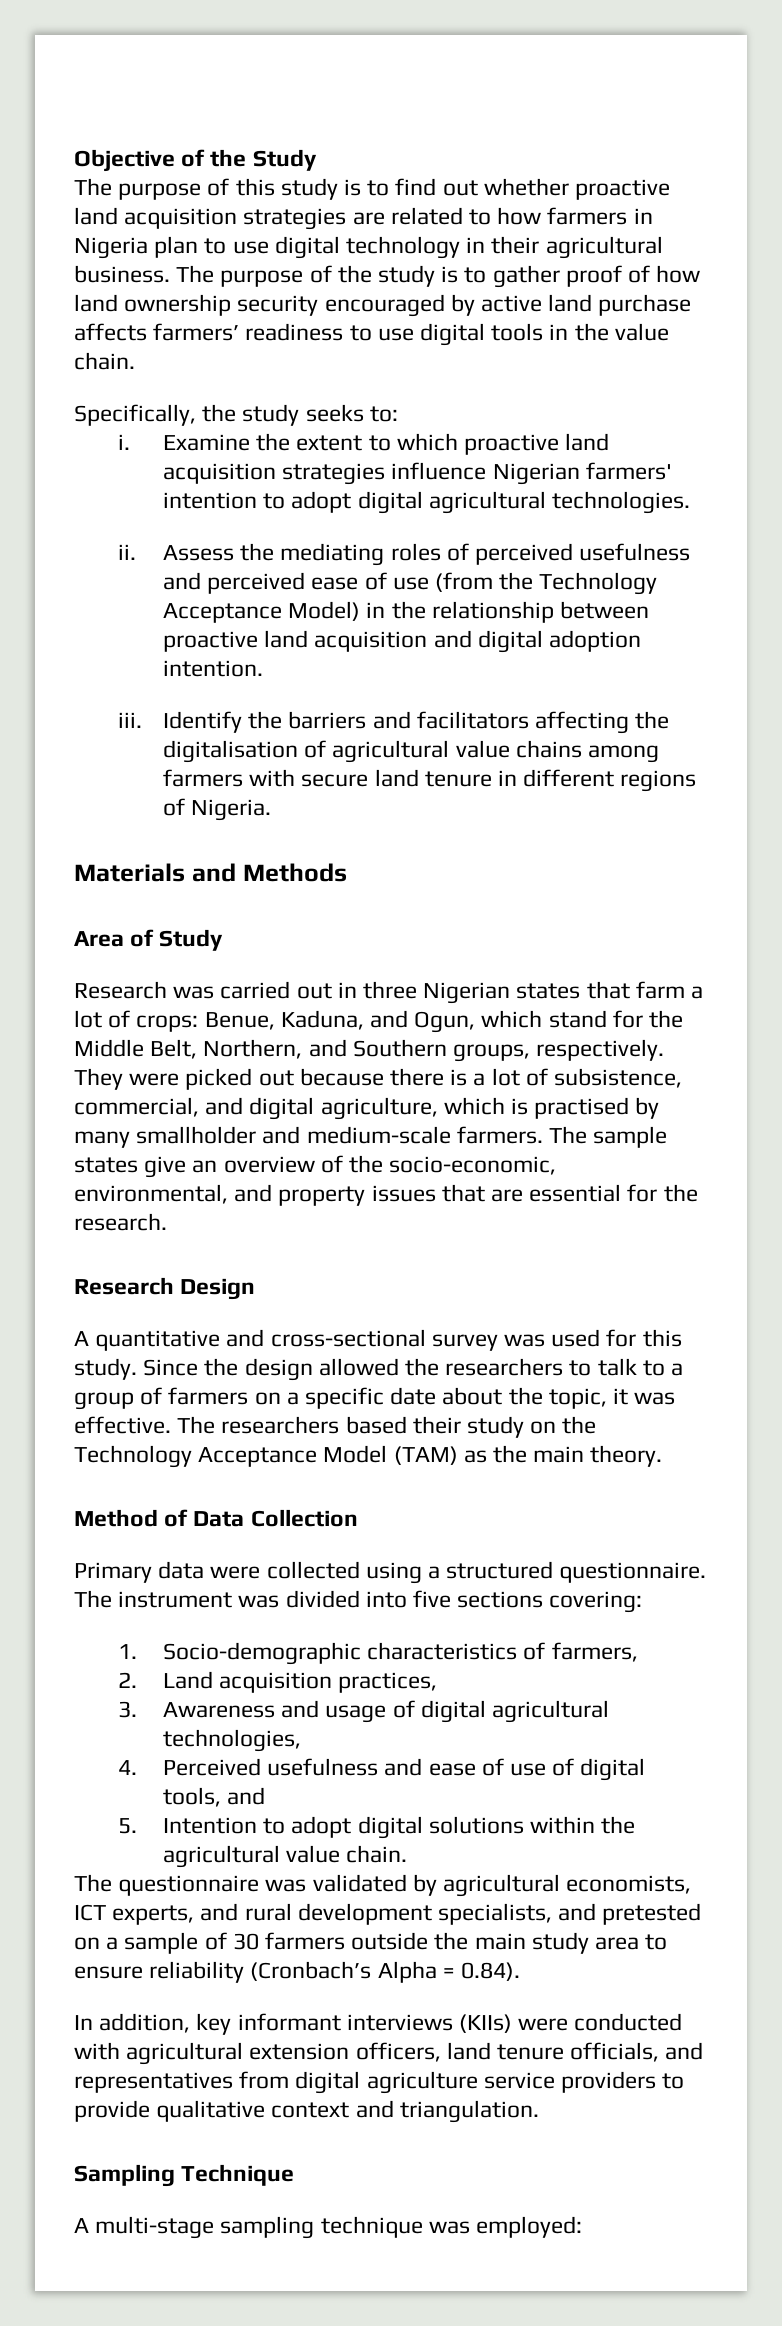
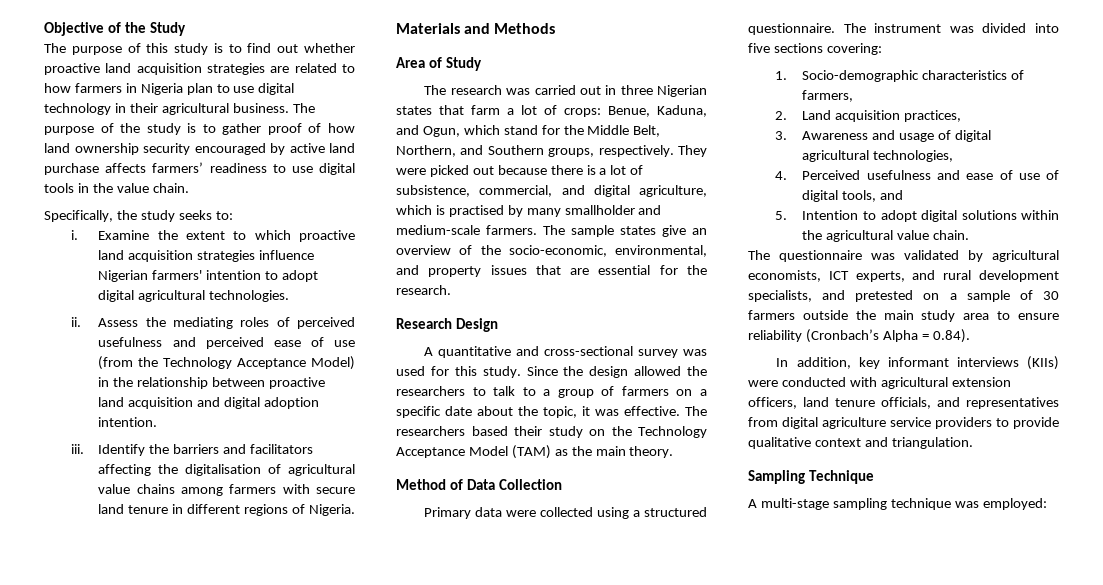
[74,981,167,999] Research -> [424,85,502,95] The research

